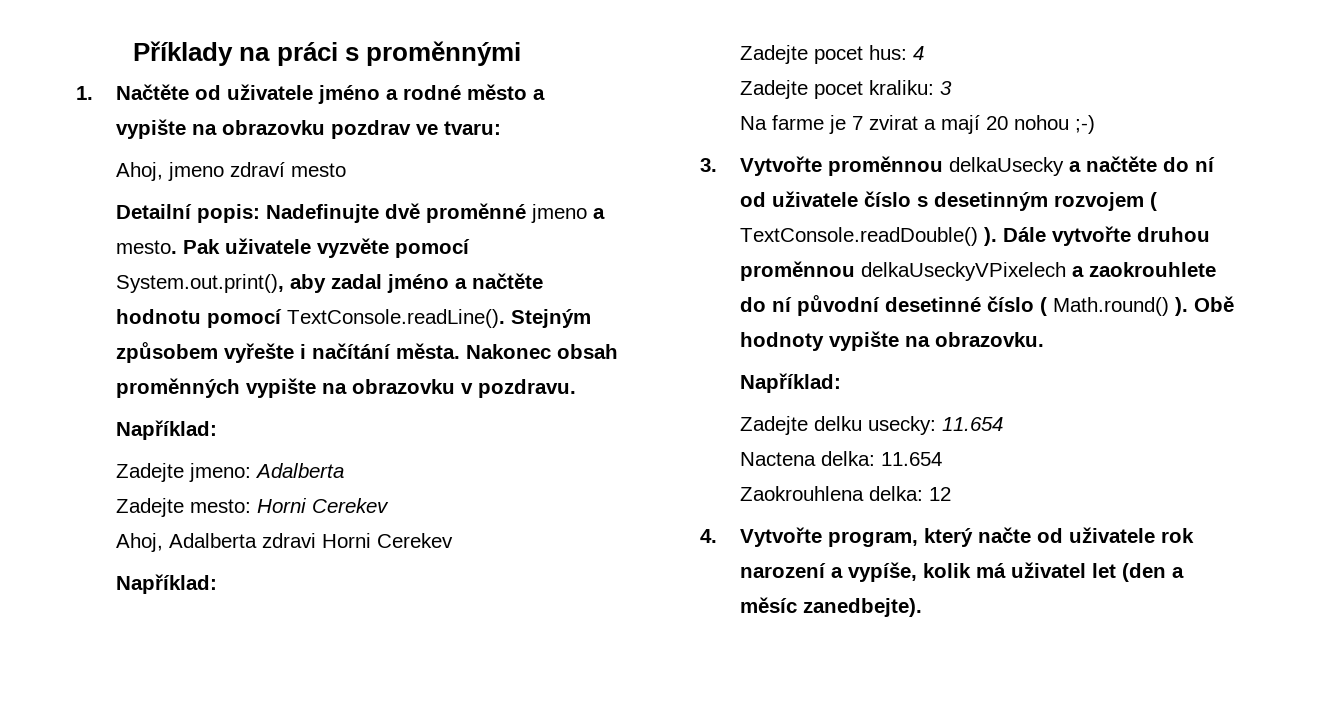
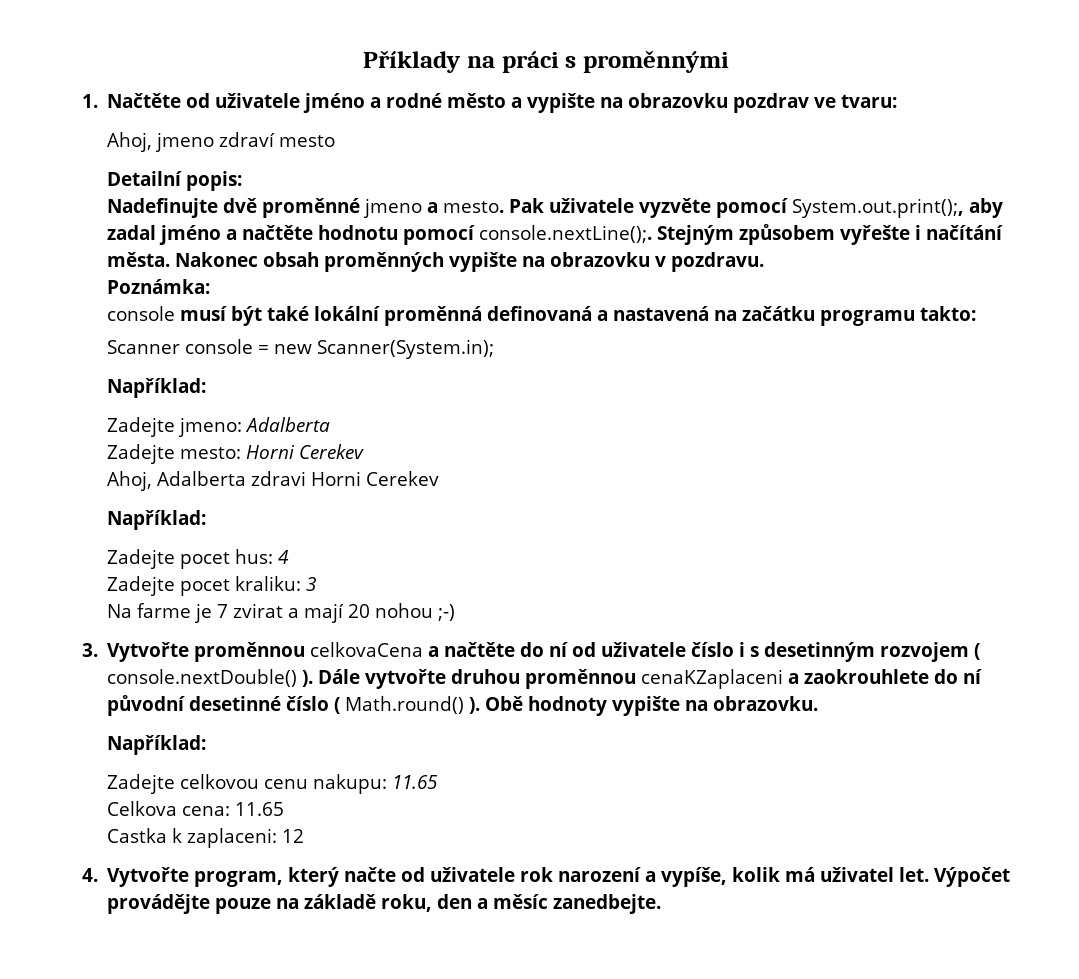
(260, 213) none -> (242, 181) //
[115,274,284,293] System.out.print(), -> [791,198,964,218] System.out.print();,
[286,309,505,328] TextConsole.readLine(). -> [478,225,652,243] console.nextLine();.
(576, 388) none -> [106,279,210,294] [106,306,976,326] [106,339,494,359] // Poznámka: // console musí být také lokální proměnná definovaná a nastavená na začátku programu takto: // Scanner console = new Scanner(System.in);
[948,157,1064,176] delkaUsecky -> [310,642,424,657] celkovaCena
(911, 199) none -> [739,642,746,657] i
[739,227,978,246] TextConsole.readDouble() -> [107,669,298,687] console.nextDouble()
[860,262,1066,281] delkaUseckyVPixelech -> [641,669,784,689] cenaKZaplaceni
[813,416,1003,435] [739,451,942,466] [739,486,923,501] delku usecky: 11.654 // Nactena delka: 11.654 // Zaokrouhlena delka: -> [179,774,438,794] [106,801,284,816] [106,828,277,848] celkovou cenu nakupu: 11.65 // Celkova cena: 11.65 // Castka k zaplaceni:
[1091,563,1166,582] let (den -> [899,867,1011,887] [107,894,473,914] let. Výpočet provádějte pouze na základě roku, den
[802,598,922,617] zanedbejte). -> [553,894,662,914] zanedbejte.

